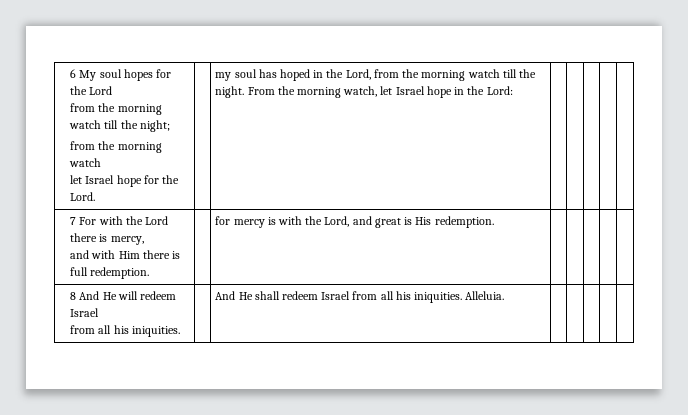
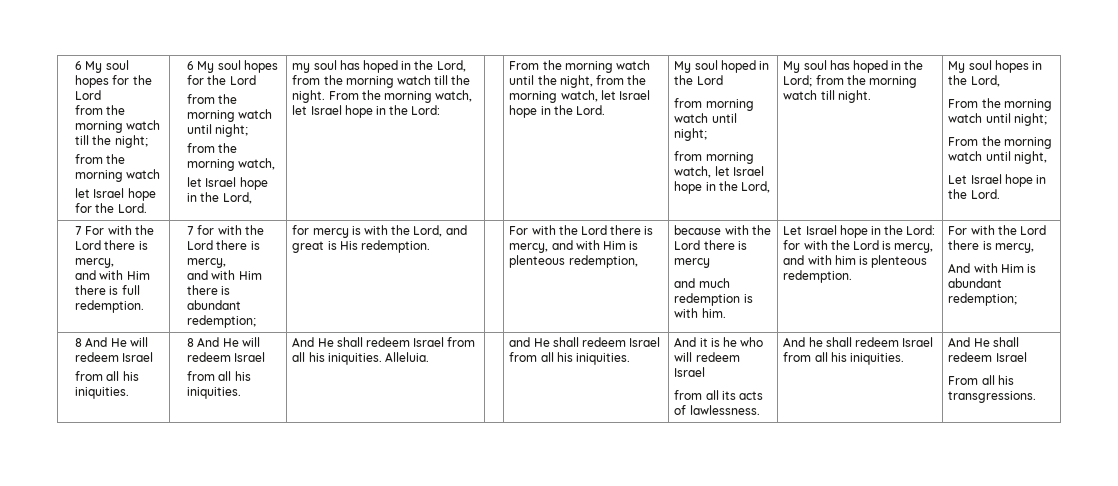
(96, 196) none -> [187,60,278,73] [187,75,256,85] [187,94,238,104] [187,109,273,122] [187,124,249,137] [187,143,238,153] [187,158,276,171] [187,177,268,190] [187,192,252,204] 6 My soul hopes for the Lord // from the morning watch until night; // from the morning watch, // let Israel hope in the Lord,
(513, 90) | | | -> [509,60,650,73] [509,75,647,88] [509,90,650,103] [509,105,605,118] [674,60,769,73] [674,75,723,85] [674,98,754,111] [674,113,737,123] [674,128,708,141] [674,151,754,164] [674,166,764,178] [674,181,770,194] [783,60,924,73] [783,75,917,88] [783,90,871,103] [948,60,1042,73] [948,75,1000,87] [948,98,1052,111] [948,113,1047,126] [948,136,1052,149] [948,151,1047,164] [948,174,1046,187] [948,189,1000,199] From the morning watch until the night, from the morning watch, let Israel hope in the Lord. | My soul hoped in the Lord // from morning watch until night; // from morning watch, let Israel hope in the Lord, | My soul has hoped in the Lord; from the morning watch till night. | My soul hopes in the Lord, // From the morning watch until night; // From the morning watch until night, // Let Israel hope in the Lord.
(150, 273) none -> [187,225,264,235] [187,240,260,250] [187,258,227,268] [187,270,262,280] [187,285,231,295] [187,300,242,310] [187,315,257,328] 7 for with the Lord there is mercy, // and with Him there is abundant redemption;
(494, 222) | | | -> [509,225,654,235] [509,240,639,253] [509,255,638,268] [674,225,771,235] [674,240,747,250] [674,258,711,268] [674,278,730,288] [674,293,753,306] [674,308,726,318] [783,225,936,238] [783,240,934,253] [783,255,928,268] [783,270,853,283] [948,225,1046,235] [948,240,1034,253] [948,263,1036,273] [948,278,1003,288] [948,293,1018,306] For with the Lord there is mercy, and with Him is plenteous redemption, | because with the Lord there is mercy // and much redemption is with him. | Let Israel hope in the Lord: for with the Lord is mercy, and with him is plenteous redemption. | For with the Lord there is mercy, // And with Him is abundant redemption;
(180, 331) none -> [187,337,260,347] [187,352,266,362] [187,371,251,381] [187,387,242,399] 8 And He will redeem Israel // from all his iniquities.
(505, 295) | | | -> [509,337,661,347] [509,352,630,365] [674,337,764,347] [674,352,740,362] [674,367,706,377] [674,390,763,400] [674,405,760,415] [783,337,934,347] [783,352,904,365] [948,337,1019,347] [948,352,1027,362] [948,375,1014,385] [948,391,1037,403] and He shall redeem Israel from all his iniquities. | And it is he who will redeem Israel // from all its acts of lawlessness. | And he shall redeem Israel from all his iniquities. | And He shall redeem Israel // From all his transgressions.

